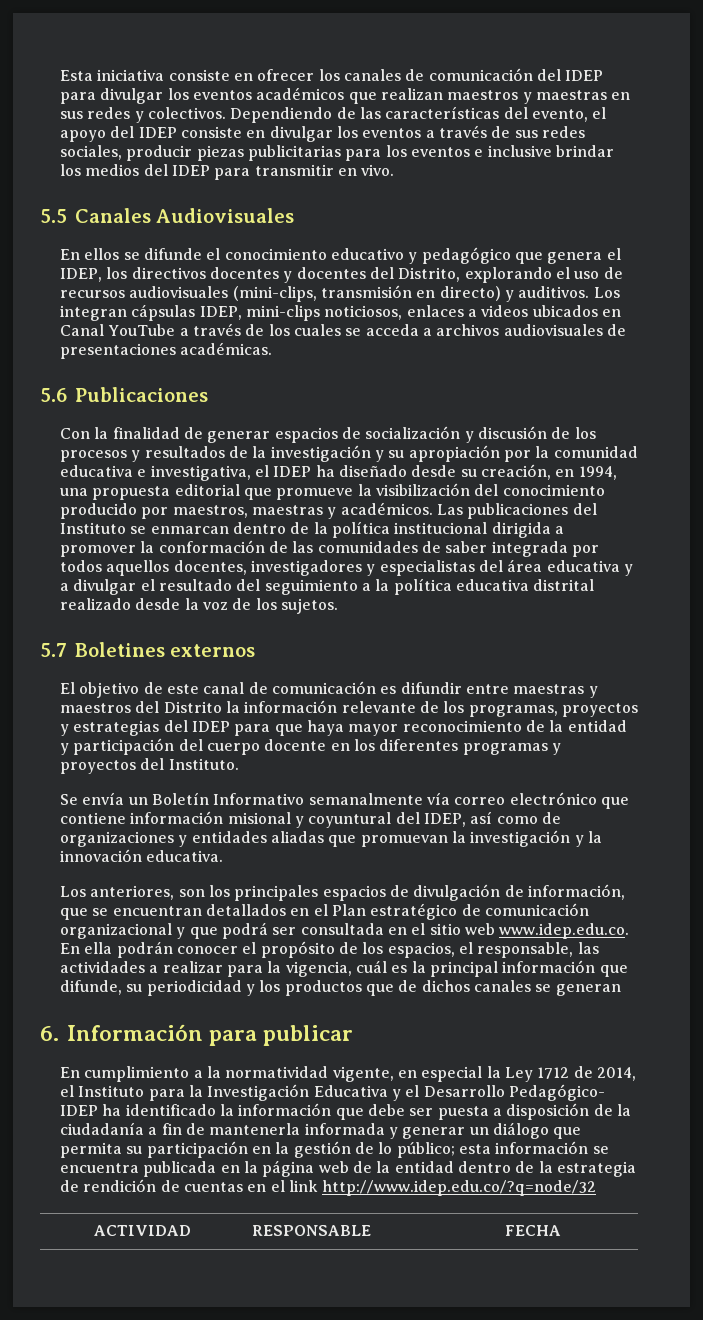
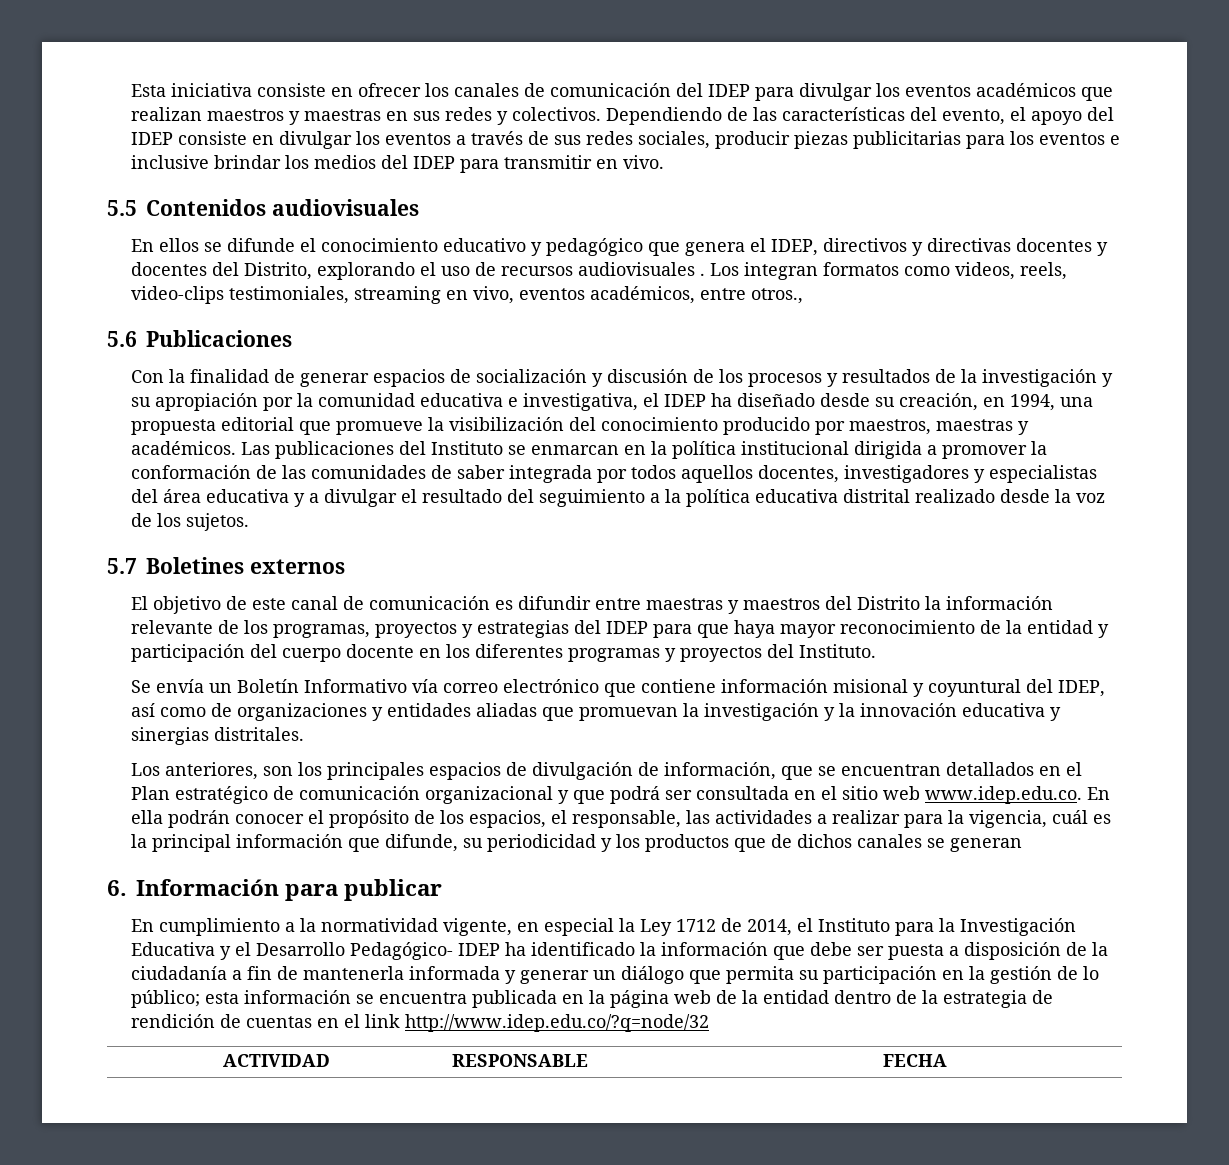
[75,208,295,223] Canales Audiovisuales -> [146,199,419,216] Contenidos audiovisuales
[106,267,206,279] los directivos -> [822,238,1011,256] directivos y directivas
[232,285,620,302] [60,304,621,321] [60,323,626,336] [60,342,273,359] (mini-clips, transmisión en directo) y auditivos. Los integran cápsulas IDEP, mini-clips noticiosos, enlaces a videos ubicados en Canal YouTube a través de los cuales se acceda a archivos audiovisuales de presentaciones académicas. -> [699,262,1067,280] [130,286,803,304] . Los integran formatos como videos, reels, video-clips testimoniales, streaming en vivo, eventos académicos, entre otros.,
[232,522,310,534] dentro de -> [623,445,646,455] en
[308,793,423,805] semanalmente -> (407, 686) none
[146,850,224,862] educativa. -> [961,703,1061,721] [130,727,304,745] educativa y sinergias distritales.

